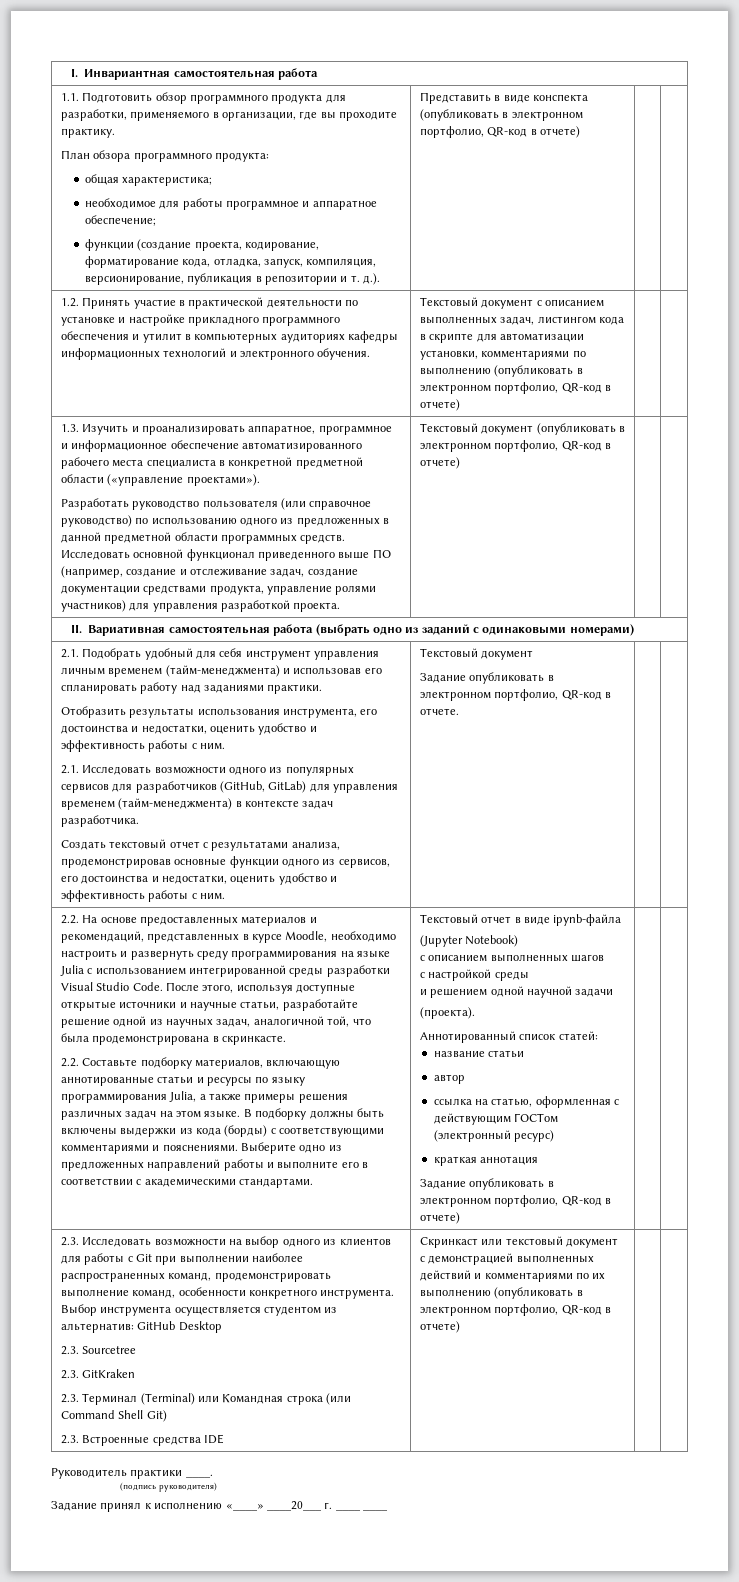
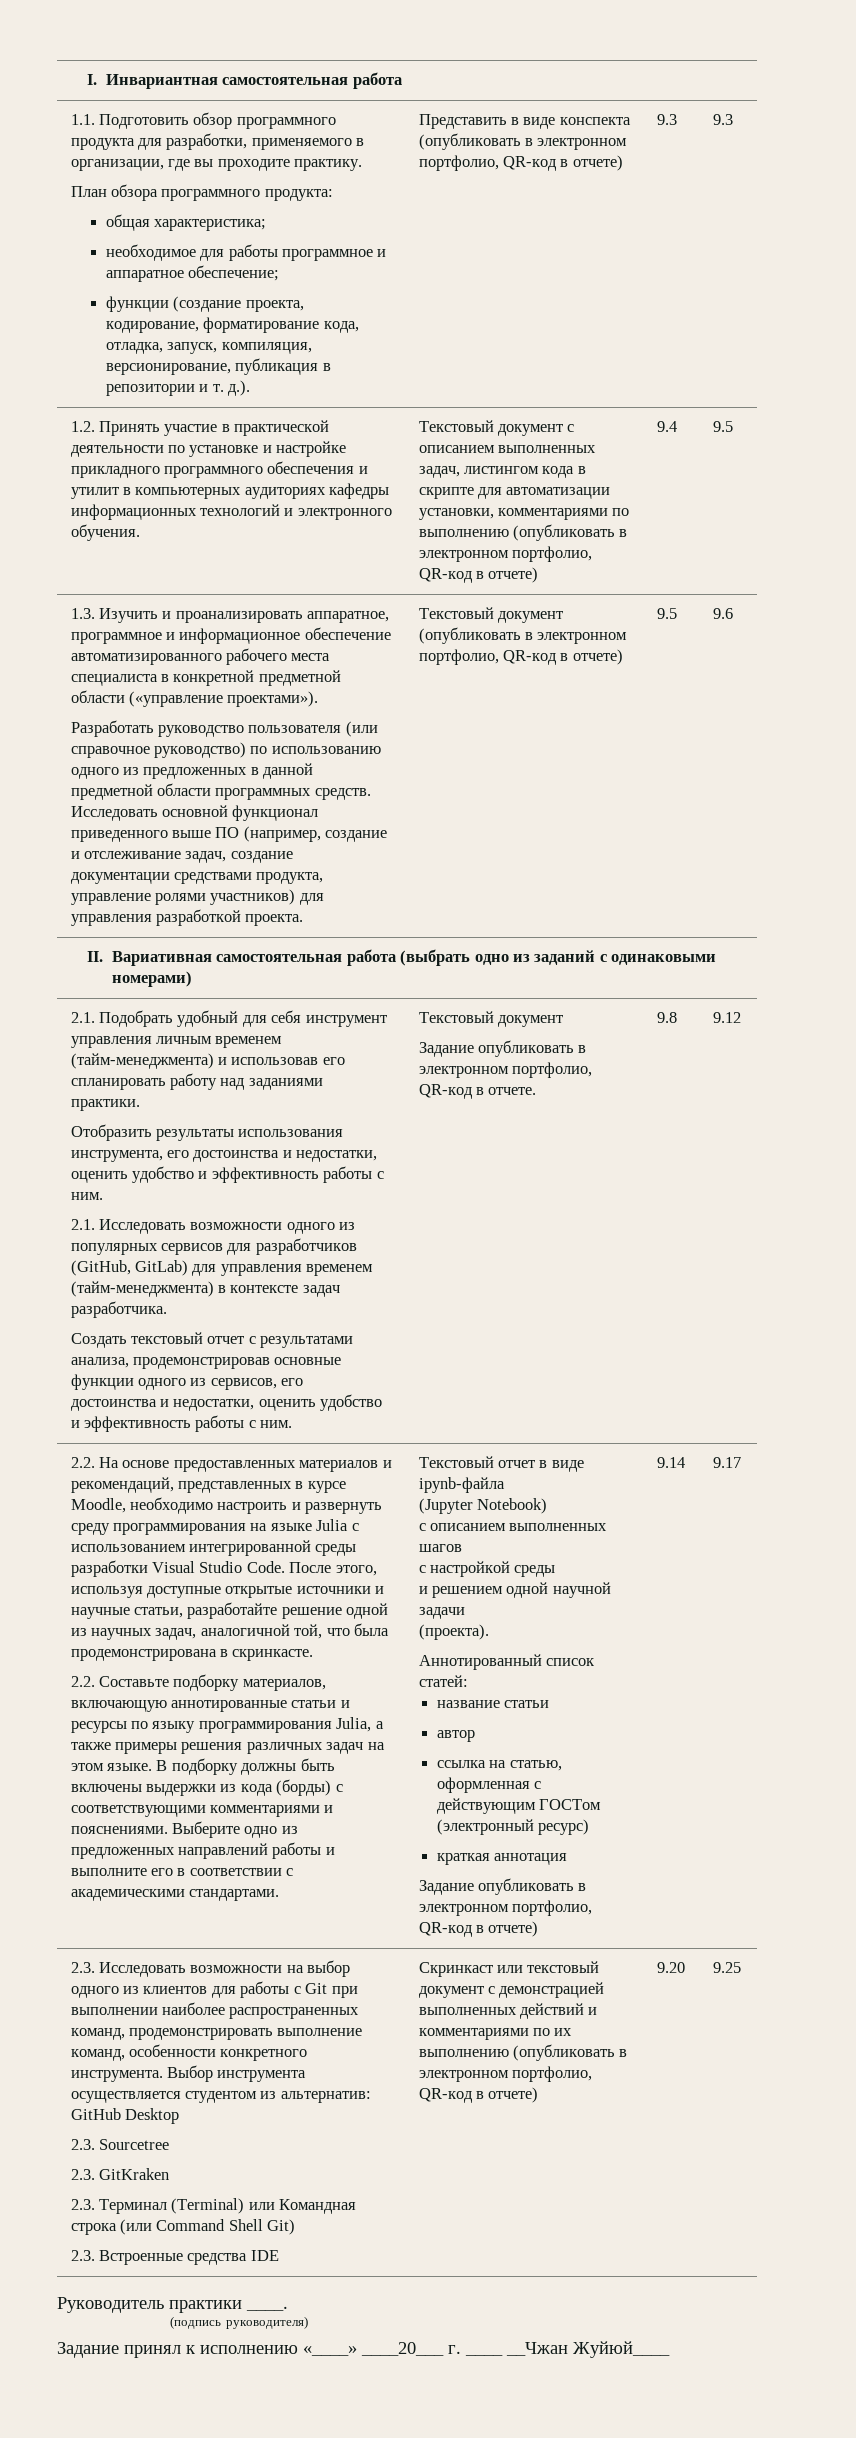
(581, 132) | -> [656,114,677,125] [712,114,733,125] 9.3 | 9.3
(460, 405) | -> [656,421,677,432] [712,421,733,432] 9.4 | 9.5
(460, 463) | -> [656,608,677,619] [712,608,733,619] 9.5 | 9.6
(459, 711) | -> [656,1012,677,1023] [712,1012,741,1023] 9.8 | 9.12
(460, 1218) | -> [656,1457,685,1468] [712,1457,741,1468] 9.14 | 9.17
(460, 1327) | -> [656,1962,685,1973] [712,1962,741,1973] 9.20 | 9.25
[363,1509,388,1511] ____ -> [506,2341,670,2358] __Чжан Жуйюй____

